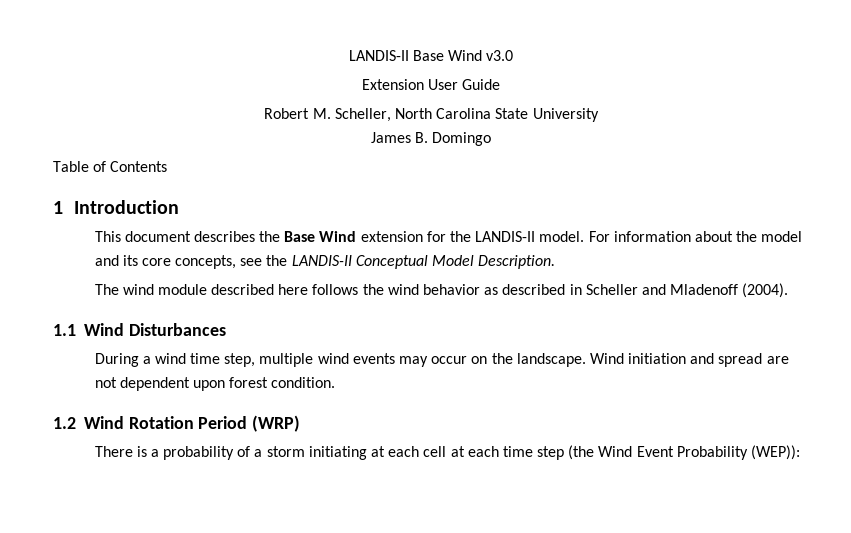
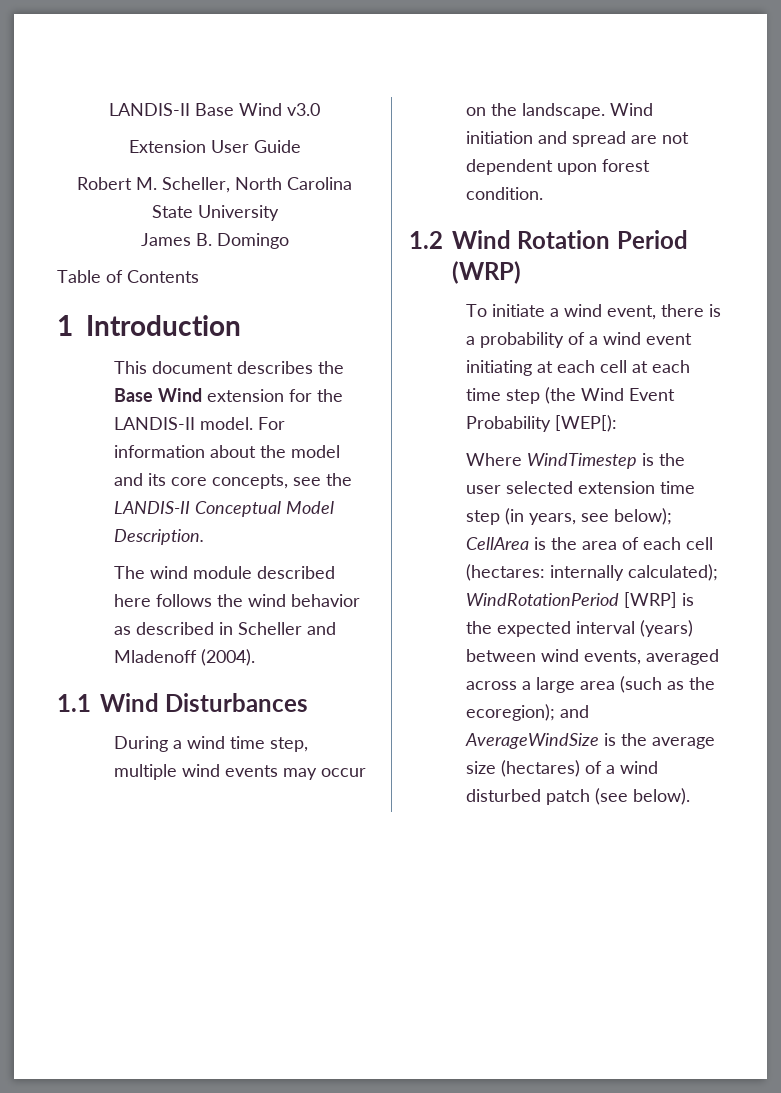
[94,446,133,457] There -> [466,304,705,320] To initiate a wind event, there
[266,446,305,457] storm -> [603,332,693,345] wind event
[751,445,801,460] (WEP)): -> [555,415,618,432] [466,453,686,469] [466,481,696,494] [466,508,673,525] [466,537,714,550] [466,564,719,581] [466,592,695,608] [466,620,694,637] [466,649,720,665] [466,676,716,693] [466,704,590,721] [465,733,716,749] [466,760,659,777] [466,788,691,805] [WEP[): // Where WindTimestep is the user selected extension time step (in years, see below); CellArea is the area of each cell (hectares: internally calculated); WindRotationPeriod [WRP] is the expected interval (years) between wind events, averaged across a large area (such as the ecoregion); and AverageWindSize is the average size (hectares) of a wind disturbed patch (see below).

